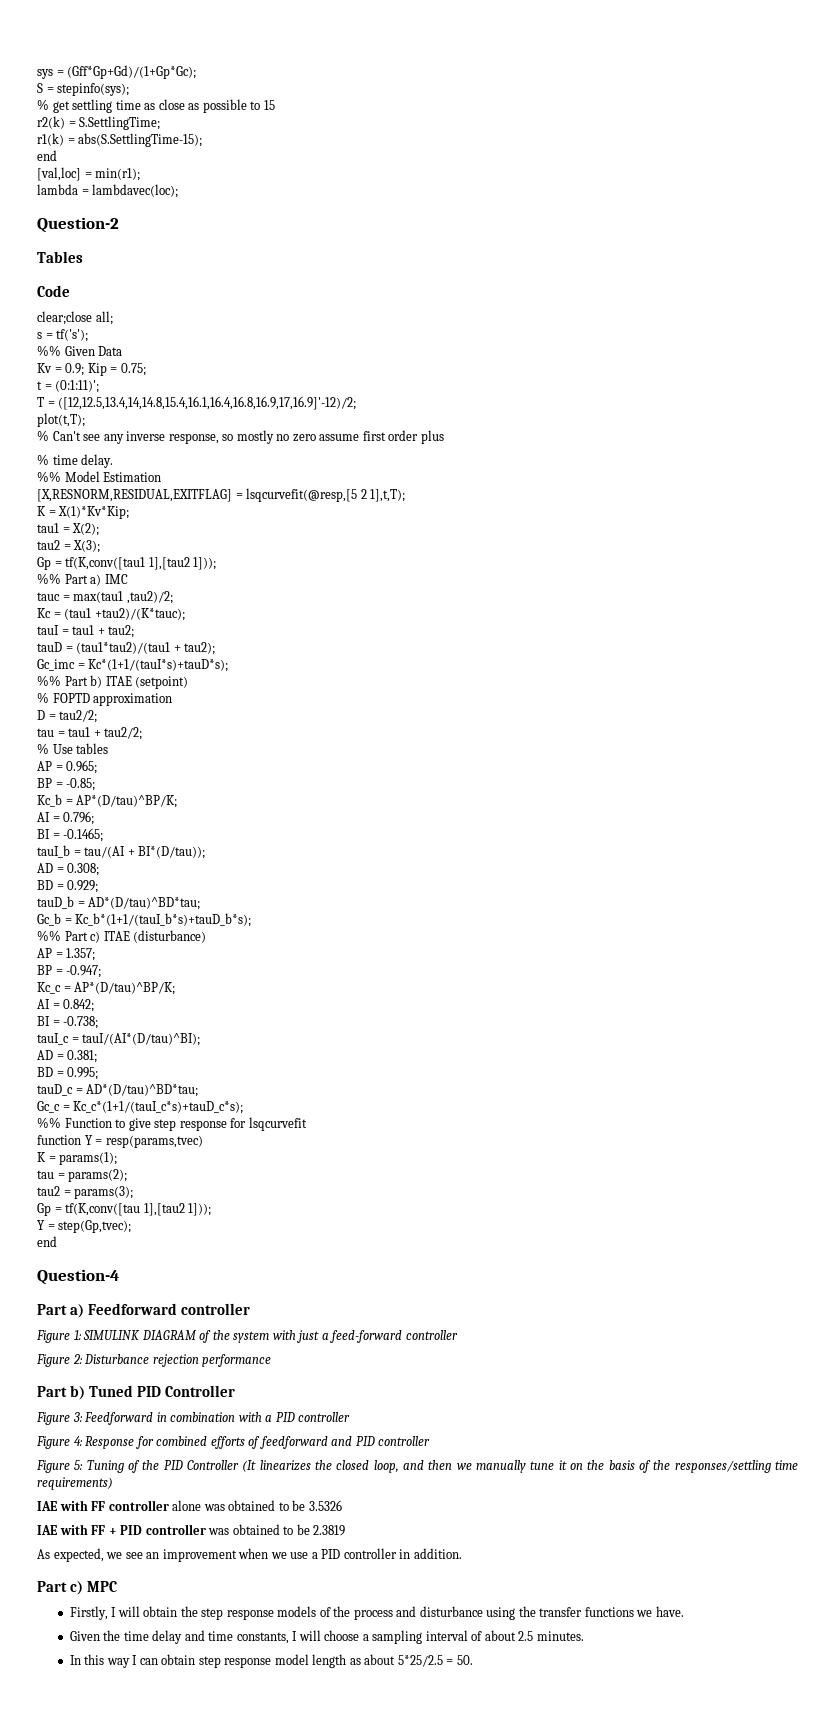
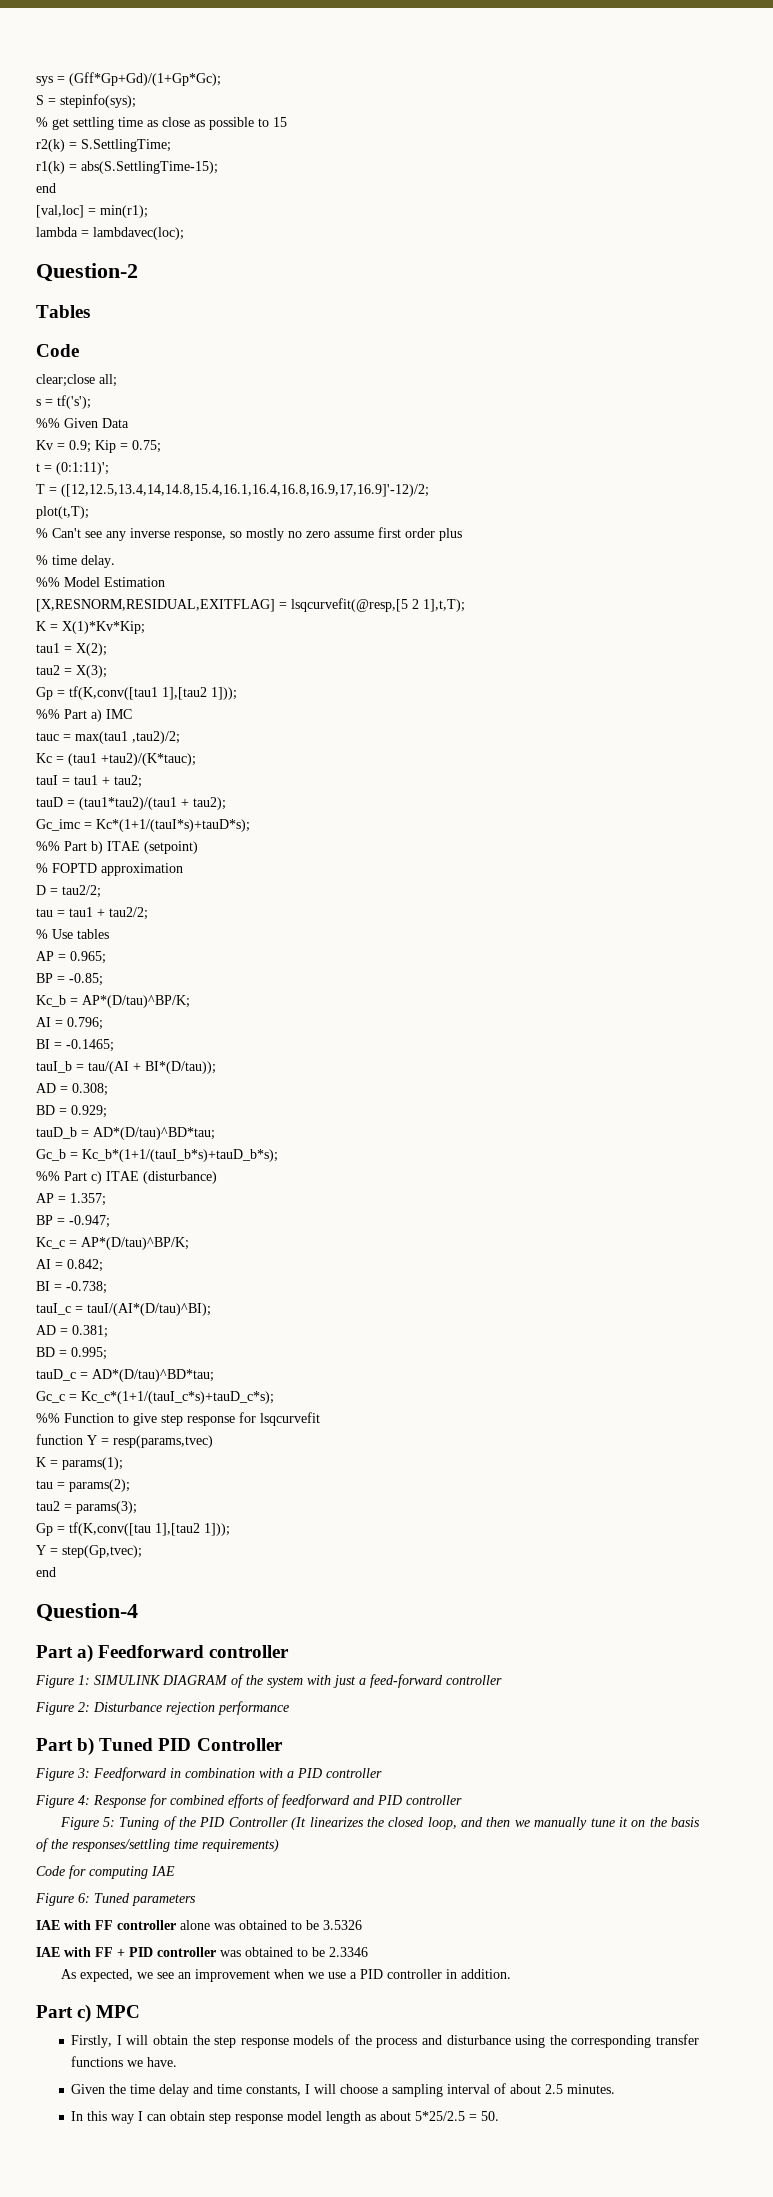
(113, 1483) none -> [36,1865,175,1879] [35,1893,196,1906] // Code for computing IAE // Figure 6: Tuned parameters
[313,1525,346,1536] 2.3819 -> [329,1947,368,1957] 2.3346
(536, 1611) none -> [571,2035,652,2048] corresponding

